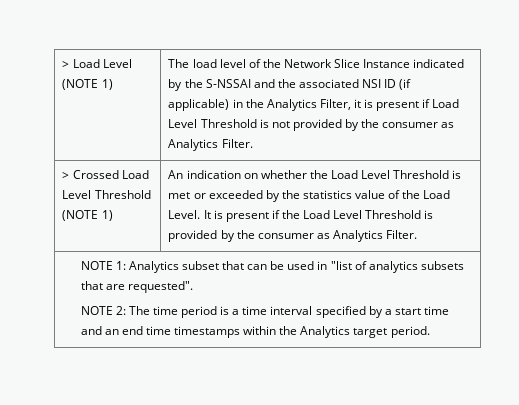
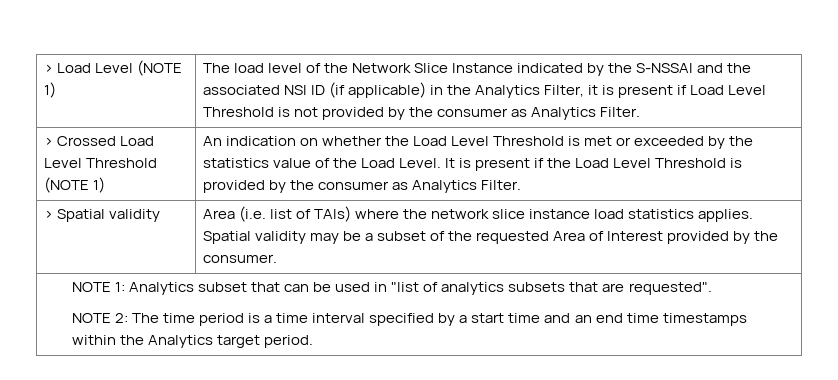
(418, 234) none -> [43,209,160,222] [202,206,754,222] [202,231,779,244] [202,254,277,263] // > Spatial validity | Area (i.e. list of TAIs) where the network slice instance load statistics applies. Spatial validity may be a subset of the requested Area of Interest provided by the consumer.

